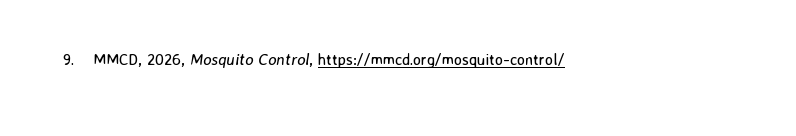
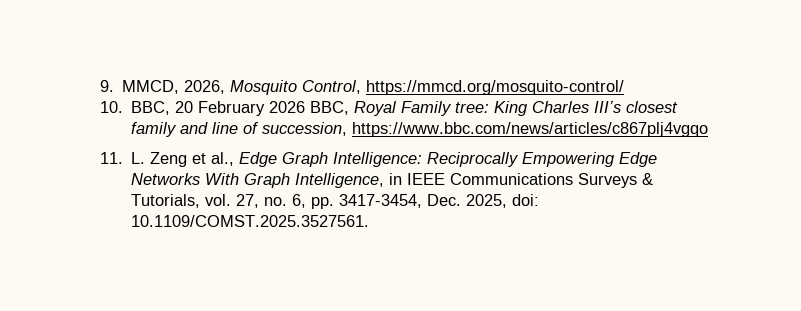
(566, 60) none -> [99,101,678,116] [130,122,708,137] [99,152,657,167] [130,173,653,188] [130,194,539,209] [130,215,369,227] // 10. BBC, 20 February 2026 BBC, Royal Family tree: King Charles III’s closest family and line of succession, https://www.bbc.com/news/articles/c867plj4vgqo // 11. L. Zeng et al., Edge Graph Intelligence: Reciprocally Empowering Edge Networks With Graph Intelligence, in IEEE Communications Surveys & Tutorials, vol. 27, no. 6, pp. 3417-3454, Dec. 2025, doi: 10.1109/COMST.2025.3527561.

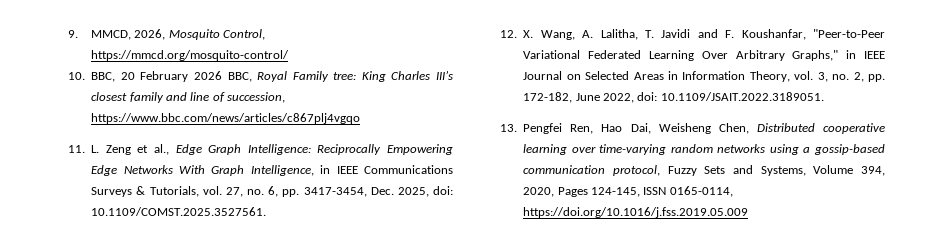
(369, 221) none -> [500,29,885,40] [523,50,885,61] [523,71,886,82] [523,92,824,103] [500,123,885,134] [523,144,885,155] [523,165,885,176] [523,186,733,197] [523,207,749,218] // 12. X. Wang, A. Lalitha, T. Javidi and F. Koushanfar, "Peer-to-Peer Variational Federated Learning Over Arbitrary Graphs," in IEEE Journal on Selected Areas in Information Theory, vol. 3, no. 2, pp. 172-182, June 2022, doi: 10.1109/JSAIT.2022.3189051. // 13. Pengfei Ren, Hao Dai, Weisheng Chen, Distributed cooperative learning over time-varying random networks using a gossip-based communication protocol, Fuzzy Sets and Systems, Volume 394, 2020, Pages 124-145, ISSN 0165-0114, https://doi.org/10.1016/j.fss.2019.05.009

